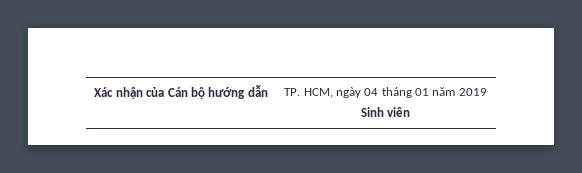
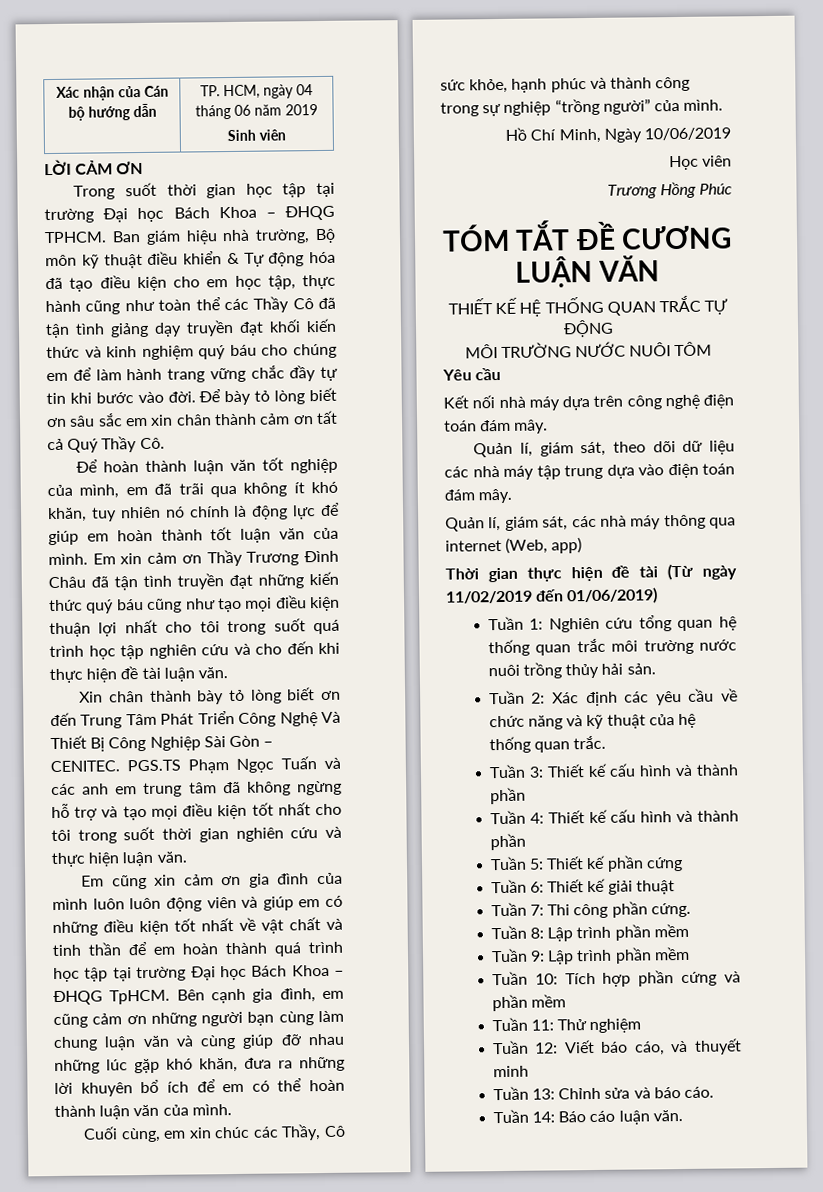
[415,88,430,96] 01 -> [234,104,251,116] 06
(411, 112) none -> [44,159,144,176] [73,182,335,200] [44,205,335,224] [44,228,336,245] [45,251,336,269] [45,274,336,292] [45,296,336,315] [45,318,337,339] [46,343,337,361] [46,365,338,383] [46,387,337,406] [46,410,338,428] [47,436,165,453] [76,457,338,475] [47,481,338,499] [47,502,340,523] [48,526,339,546] [48,549,339,567] [48,571,339,591] [49,595,340,614] [49,618,340,638] [49,641,340,660] [49,666,228,684] [79,687,341,705] [50,710,341,729] [50,735,274,752] [50,756,341,774] [51,780,342,798] [51,802,342,821] [51,826,342,844] [51,851,187,868] [81,872,343,890] [52,895,343,912] [52,917,343,937] [52,941,343,957] [53,964,344,983] [53,988,344,1006] [53,1010,344,1029] [53,1033,345,1052] [54,1056,345,1075] [54,1078,345,1097] [54,1104,232,1120] [83,1124,346,1143] [440,76,691,94] [440,98,724,117] [505,127,731,144] [668,155,732,171] [606,181,732,199] [441,220,733,252] [514,255,661,288] [447,295,729,317] [562,319,614,338] [464,341,713,359] [442,367,502,381] [443,394,734,411] [444,419,549,434] [473,440,735,458] [444,463,735,480] [444,488,513,504] [445,514,736,532] [445,537,583,554] [445,563,737,583] [445,587,659,605] [487,615,737,633] [487,638,737,657] [487,662,656,679] [488,688,738,707] [488,713,696,730] [488,735,607,754] [488,763,739,779] [489,787,526,805] [489,809,739,825] [489,833,526,851] [489,855,683,872] [490,878,675,895] [490,901,691,919] [490,923,689,942] [490,946,690,965] [491,970,741,987] [491,994,567,1012] [491,1017,642,1034] [491,1038,742,1056] [492,1065,529,1078] [492,1086,714,1101] [492,1109,683,1125] // LỜI CẢM ƠN // Trong suốt thời gian học tập tại trường Đại học Bách Khoa – ĐHQG TPHCM. Ban giám hiệu nhà trường, Bộ môn kỹ thuật điều khiển & Tự động hóa đã tạo điều kiện cho em học tập, thực hành cũng như toàn thể các Thầy Cô đã tận tình giảng dạy truyền đạt khối kiến thức và kinh nghiệm quý báu cho chúng em để làm hành trang vững chắc đầy tự tin khi bước vào đời. Để bày tỏ lòng biết ơn sâu sắc em xin chân thành cảm ơn tất cả Quý Thầy Cô. // Để hoàn thành luận văn tốt nghiệp của mình, em đã trãi qua không ít khó khăn, tuy nhiên nó chính là động lực để giúp em hoàn thành tốt luận văn của mình. Em xin cảm ơn Thầy Trương Đình Châu đã tận tình truyền đạt những kiến thức quý báu cũng như tạo mọi điều kiện thuận lợi nhất cho tôi trong suốt quá trình học tập nghiên cứu và cho đến khi thực hiện đề tài luận văn. // Xin chân thành bày tỏ lòng biết ơn đến Trung Tâm Phát Triển Công Nghệ Và Thiết Bị Công Nghiệp Sài Gòn – CENITEC. PGS.TS Phạm Ngọc Tuấn và các anh em trung tâm đã không ngừng hỗ trợ và tạo mọi điều kiện tốt nhất cho tôi trong suốt thời gian nghiên cứu và thực hiện luận văn. // Em cũng xin cảm ơn gia đình của mình luôn luôn động viên và giúp em có những điều kiện tốt nhất về vật chất và tinh thần để em hoàn thành quá trình học tập tại trường Đại học Bách Khoa – ĐHQG TpHCM. Bên cạnh gia đình, em cũng cảm ơn những người bạn cùng làm chung luận văn và cùng giúp đỡ nhau những lúc gặp khó khăn, đưa ra những lời khuyên bổ ích để em có thể hoàn thành luận văn của mình. // Cuối cùng, em xin chúc các Thầy, Cô sức khỏe, hạnh phúc và thành công trong sự nghiệp “trồng người” của mình. // Hồ Chí Minh, Ngày 10/06/2019 // Học viên // Trương Hồng Phúc // TÓM TẮT ĐỀ CƯƠNG LUẬN VĂN // THIẾT KẾ HỆ THỐNG QUAN TRẮC TỰ ĐỘNG // MÔI TRƯỜNG NƯỚC NUÔI TÔM // Yêu cầu // Kết nối nhà máy dựa trên công nghệ điện toán đám mây. // Quản lí, giám sát, theo dõi dữ liệu các nhà máy tập trung dựa vào điện toán đám mây. // Quản lí, giám sát, các nhà máy thông qua internet (Web, app) // Thời gian thực hiện đề tài (Từ ngày 11/02/2019 đến 01/06/2019) // Tuần 1: Nghiên cứu tổng quan hệ thống quan trắc môi trường nước nuôi trồng thủy hải sản. // Tuần 2: Xác định các yêu cầu về chức năng và kỹ thuật của hệ thống quan trắc. // Tuần 3: Thiết kế cấu hình và thành phần // Tuần 4: Thiết kế cấu hình và thành phần // Tuần 5: Thiết kế phần cứng // Tuần 6: Thiết kế giải thuật // Tuần 7: Thi công phần cứng. // Tuần 8: Lập trình phần mềm // Tuần 9: Lập trình phần mềm // Tuần 10: Tích hợp phần cứng và phần mềm // Tuần 11: Thử nghiệm // Tuần 12: Viết báo cáo, và thuyết minh // Tuần 13: Chỉnh sửa và báo cáo. // Tuần 14: Báo cáo luận văn.

